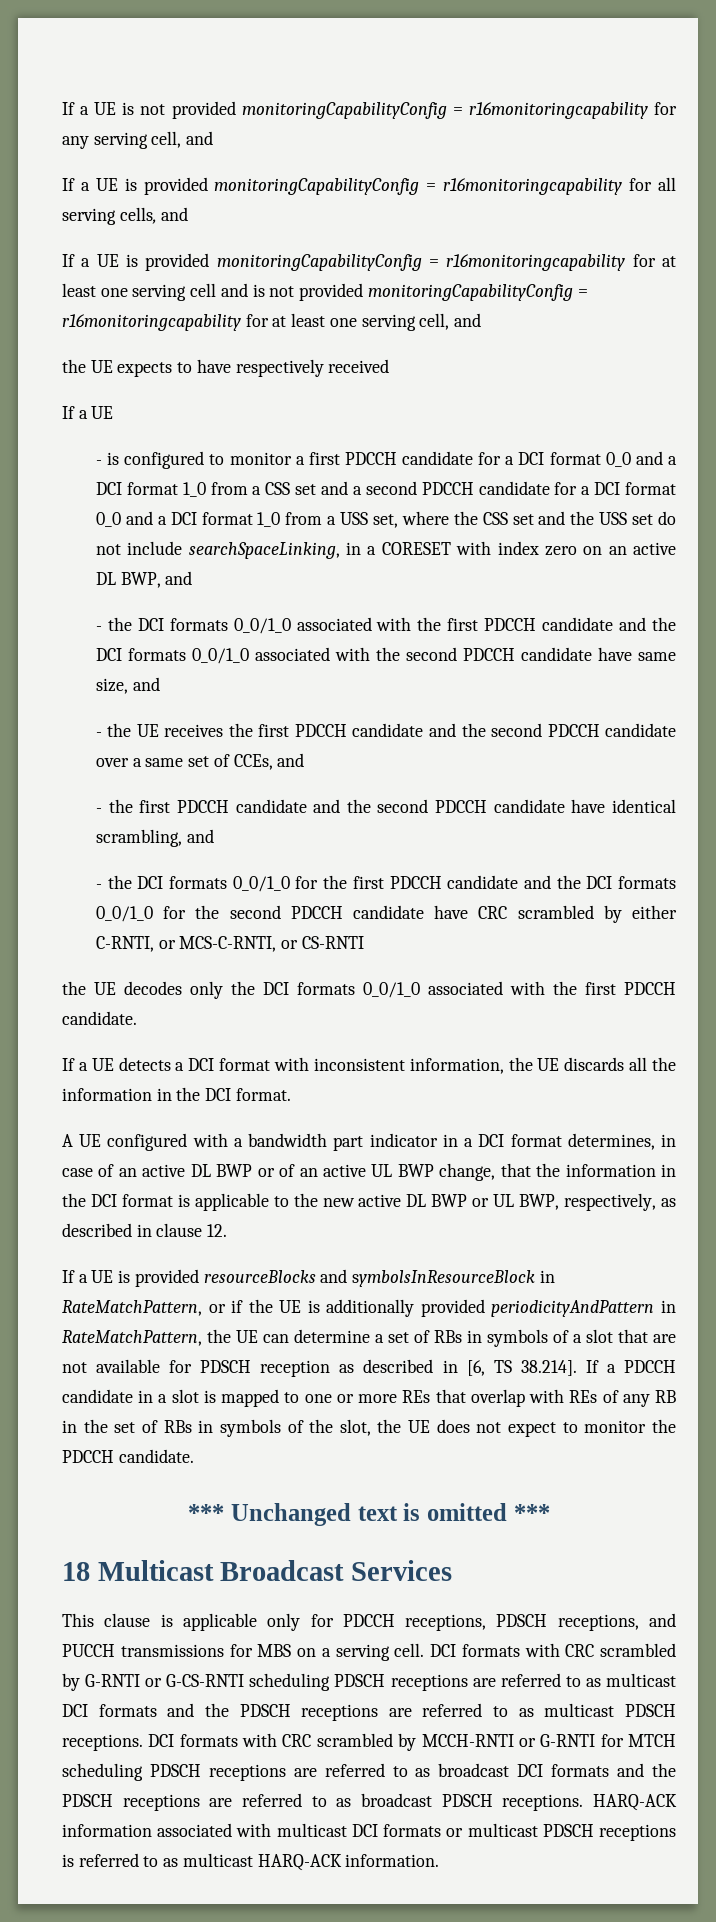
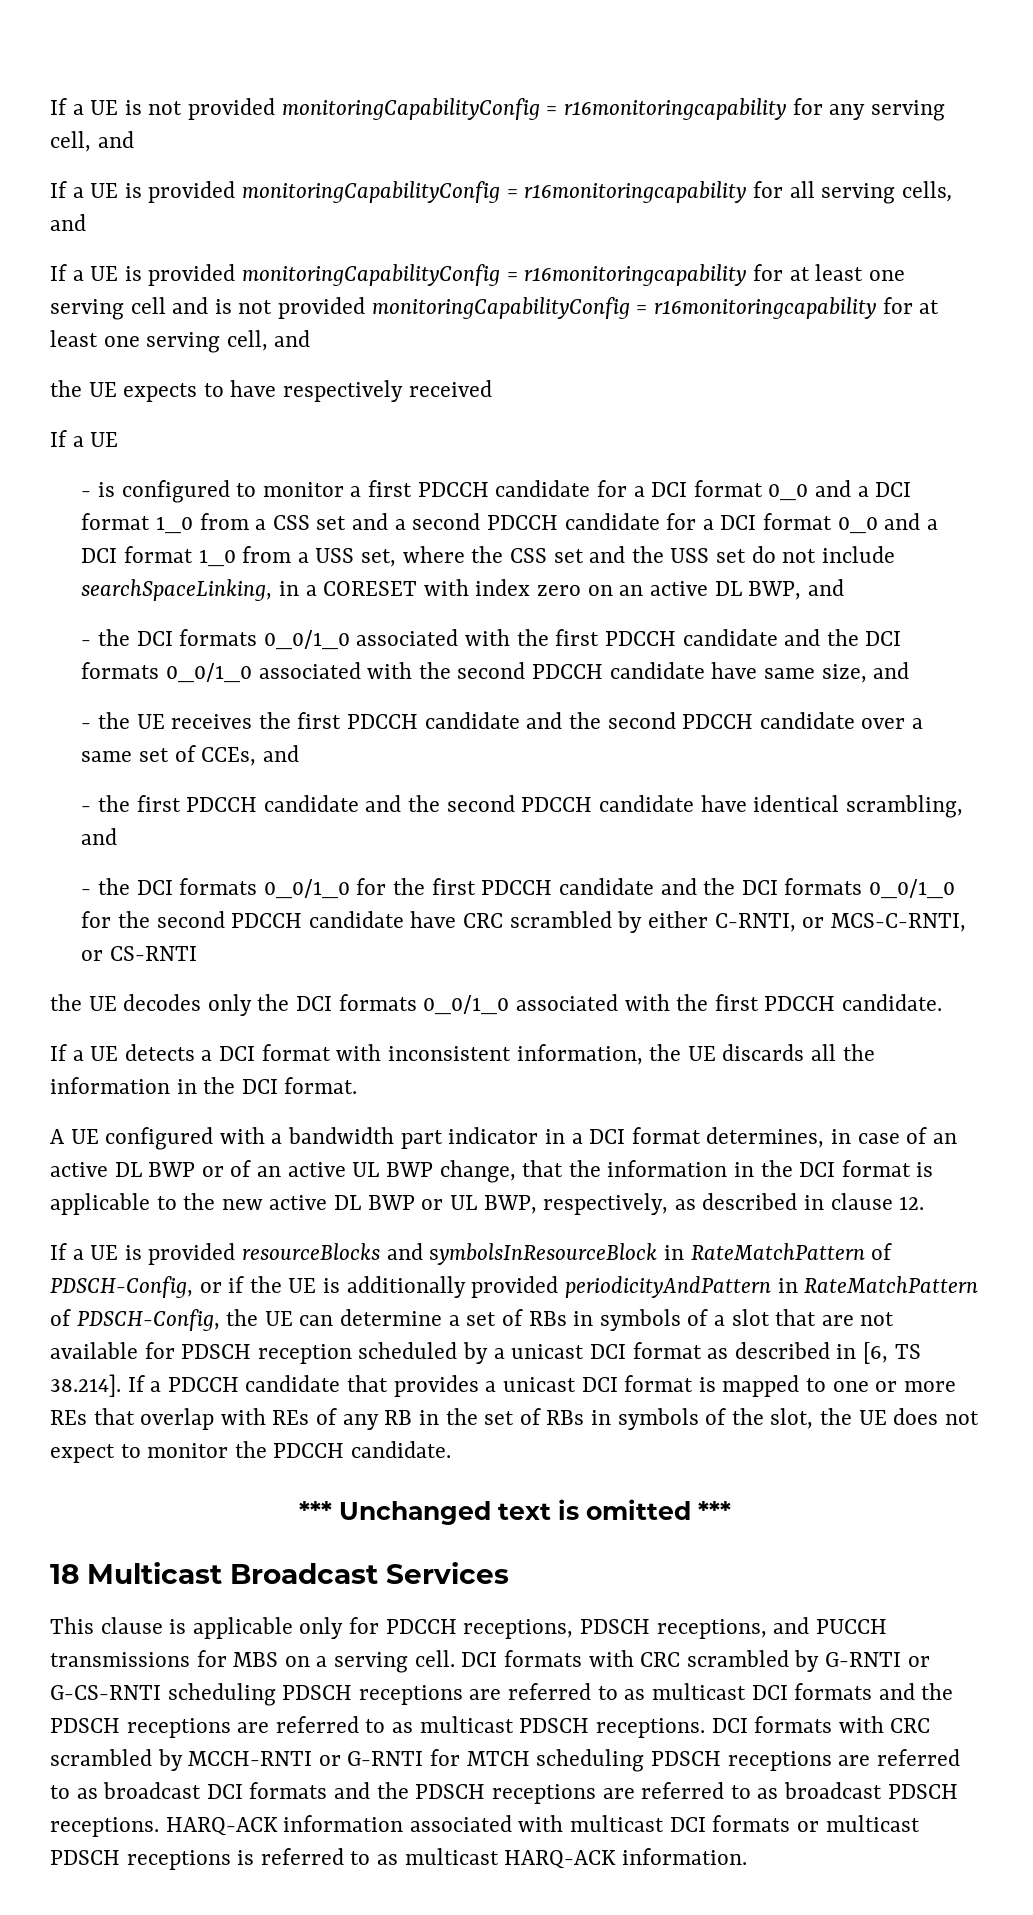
[62,1300,202,1316] RateMatchPattern, -> [690,1243,893,1260] [50,1276,193,1298] RateMatchPattern of PDSCH-Config,
[62,1330,202,1346] RateMatchPattern, -> [804,1276,979,1293] [50,1309,220,1331] RateMatchPattern of PDSCH-Config,
(331, 1368) none -> [358,1342,702,1364] scheduled by a unicast DCI format
[138,1389,199,1403] in a slot -> [347,1375,694,1397] that provides a unicast DCI format

